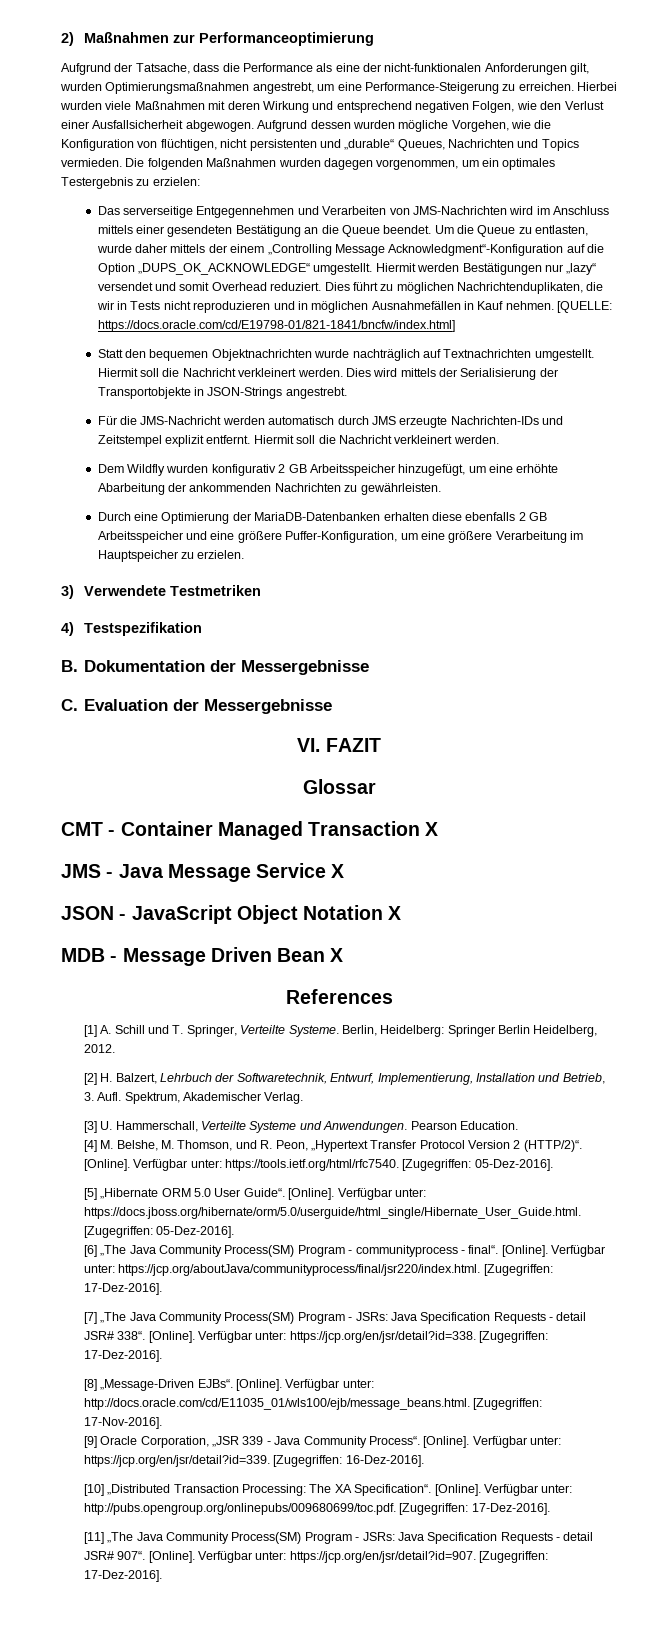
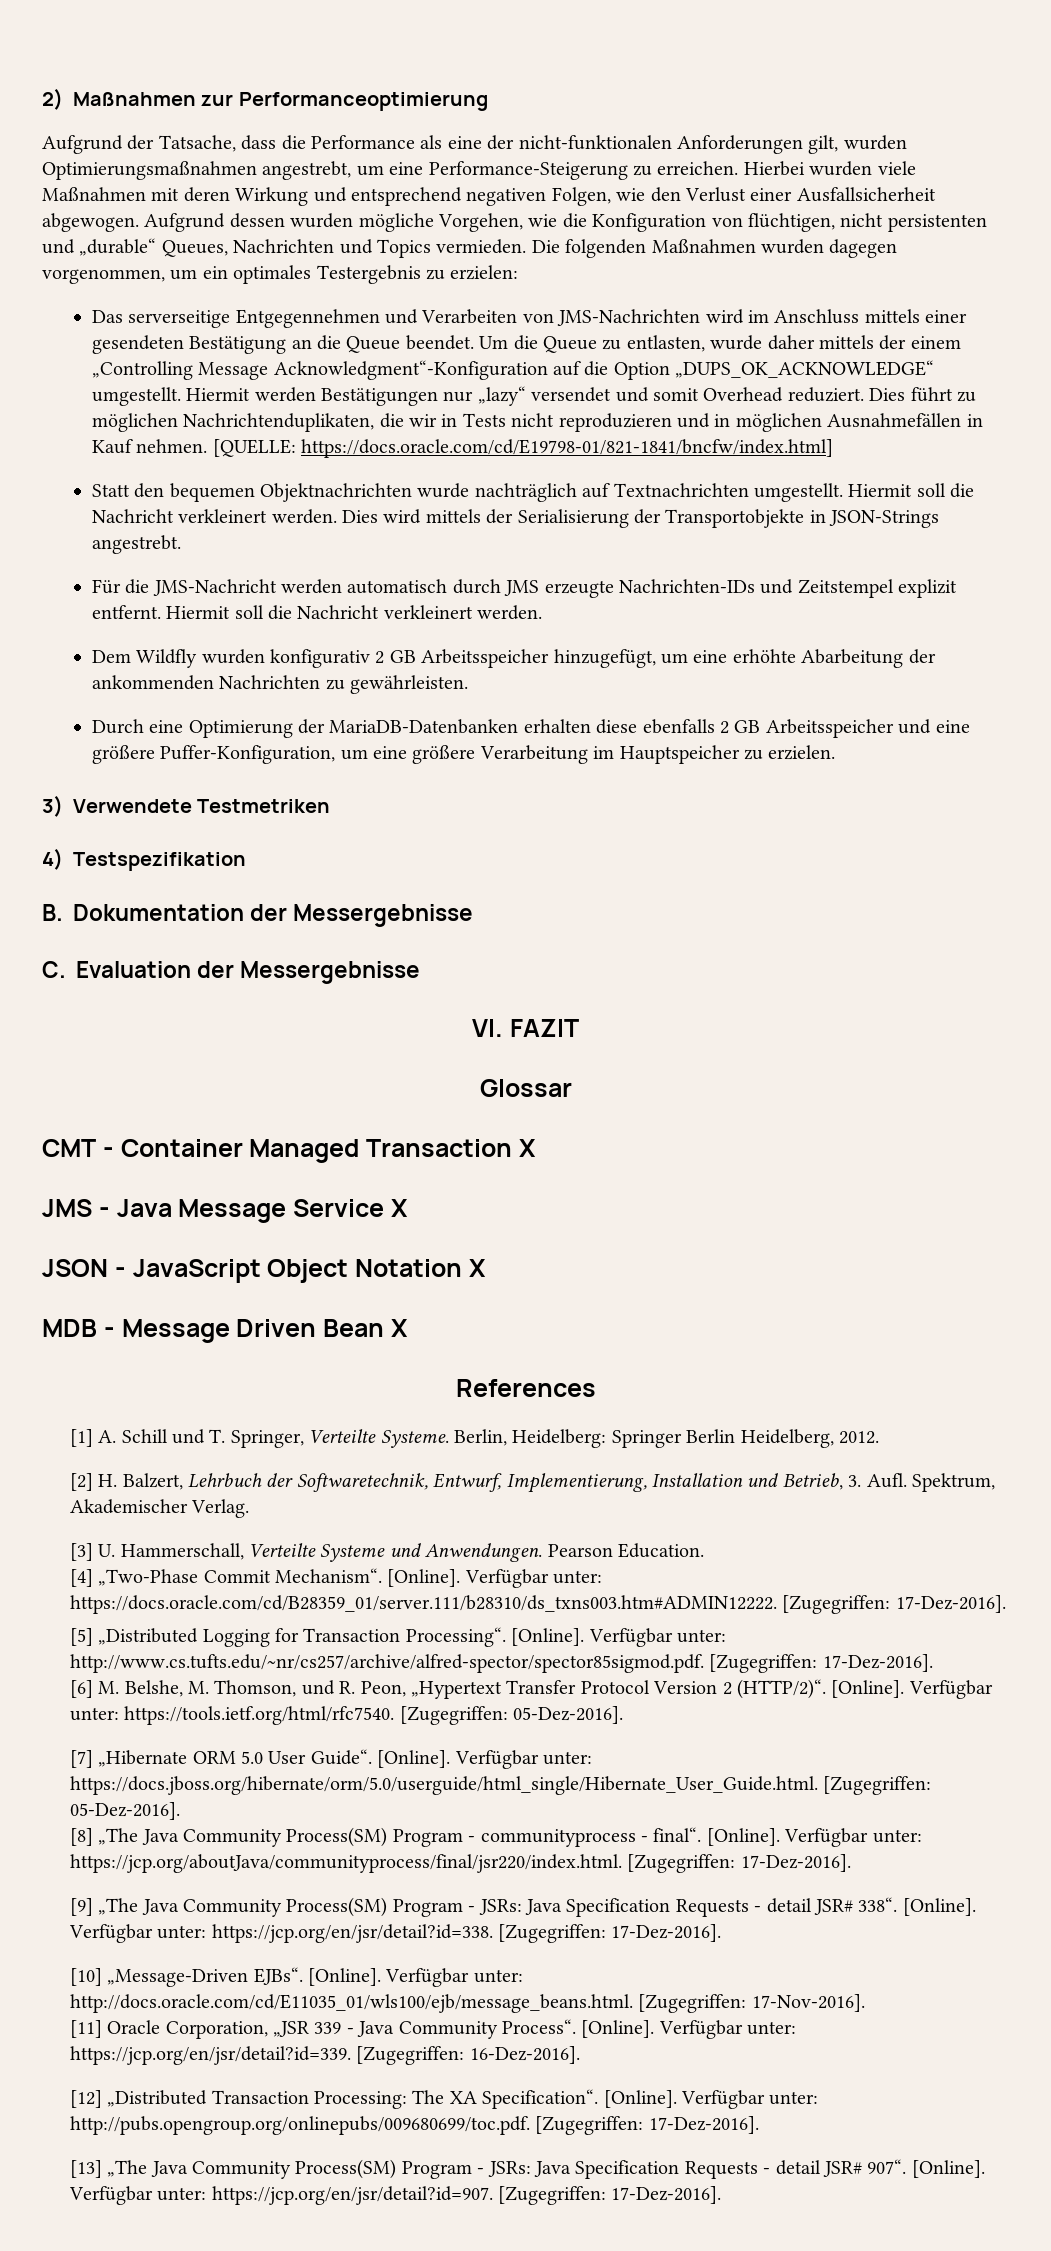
(97, 1146) none -> [98,1568,603,1588] [69,1595,1006,1614] [69,1627,726,1647] [69,1654,933,1673] [69,1680,93,1698] „Two-Phase Commit Mechanism“. [Online]. Verfügbar unter: https://docs.oracle.com/cd/B28359_01/server.111/b28310/ds_txns003.htm#ADMIN12222. [Zugegriffen: 17-Dez-2016]. // [5] „Distributed Logging for Transaction Processing“. [Online]. Verfügbar unter: http://www.cs.tufts.edu/~nr/cs257/archive/alfred-spector/spector85sigmod.pdf. [Zugegriffen: 17-Dez-2016]. // [6]
[83,1188,97,1200] [5] -> [69,1750,93,1768] [7]
[83,1245,97,1257] [6] -> [69,1828,93,1846] [8]
[83,1312,97,1324] [7] -> [69,1898,93,1916] [9]
[83,1379,97,1391] [8] -> [69,1968,102,1986] [10]
[83,1436,97,1448] [9] -> [69,2020,102,2038] [11]
[83,1484,104,1496] [10] -> [69,2090,102,2108] [12]
[83,1532,104,1544] [11] -> [69,2160,102,2178] [13]

